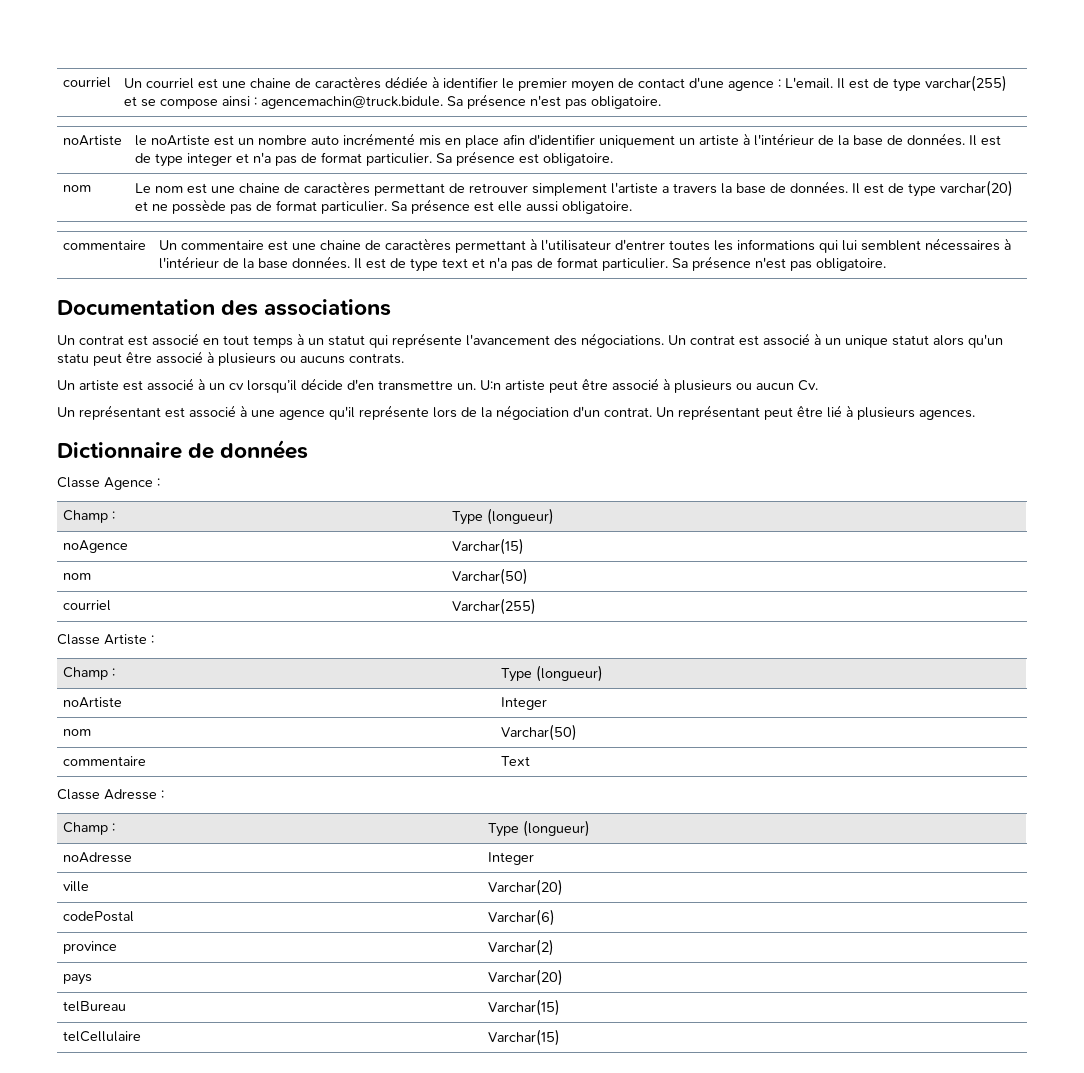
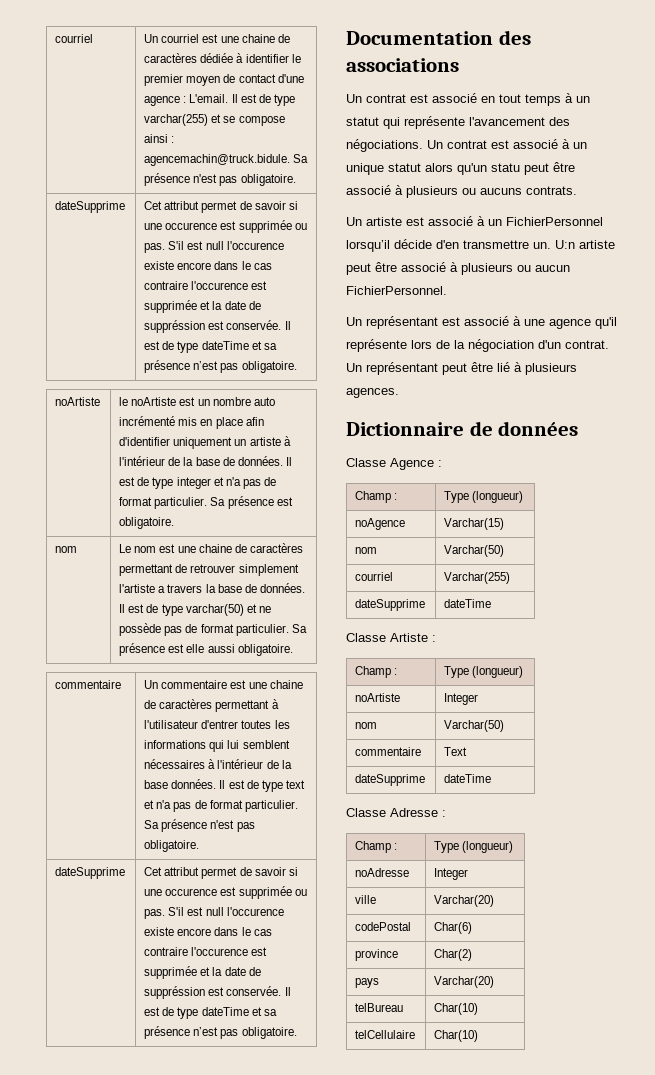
(662, 102) none -> [55,201,126,213] [144,201,298,213] [144,220,307,233] [144,241,284,253] [144,261,272,270] [144,281,268,290] [144,300,261,313] [144,320,291,333] [144,341,277,353] [144,360,297,373] // dateSupprime | Cet attribut permet de savoir si une occurence est supprimée ou pas. S'il est null l'occurence existe encore dans le cas contraire l'occurence est supprimée et la date de suppréssion est conservée. Il est de type dateTime et sa présence n’est pas obligatoire.
[940,180,1014,197] varchar(20) -> [185,604,244,616] varchar(50)
(887, 264) none -> [55,867,126,879] [144,867,298,879] [144,886,307,899] [144,907,284,919] [144,927,272,936] [144,947,268,956] [144,966,261,979] [144,986,291,999] [144,1007,277,1019] [144,1026,297,1039] // dateSupprime | Cet attribut permet de savoir si une occurence est supprimée ou pas. S'il est null l'occurence existe encore dans le cas contraire l'occurence est supprimée et la date de suppréssion est conservée. Il est de type dateTime et sa présence n’est pas obligatoire.
[229,383,244,390] cv -> [506,217,603,226] FichierPersonnel
[798,380,818,391] Cv. -> [346,286,447,295] FichierPersonnel.
(537, 606) none -> [355,599,426,611] [444,599,492,608] // dateSupprime | dateTime
(531, 761) none -> [355,774,426,786] [444,774,492,783] // dateSupprime | dateTime
[488,909,556,926] Varchar(6) -> [434,922,473,934] Char(6)
[488,939,555,956] Varchar(2) -> [434,949,473,961] Char(2)
[488,999,561,1016] Varchar(15) -> [434,1003,479,1015] Char(10)
[488,1029,561,1046] Varchar(15) -> [434,1030,479,1042] Char(10)

